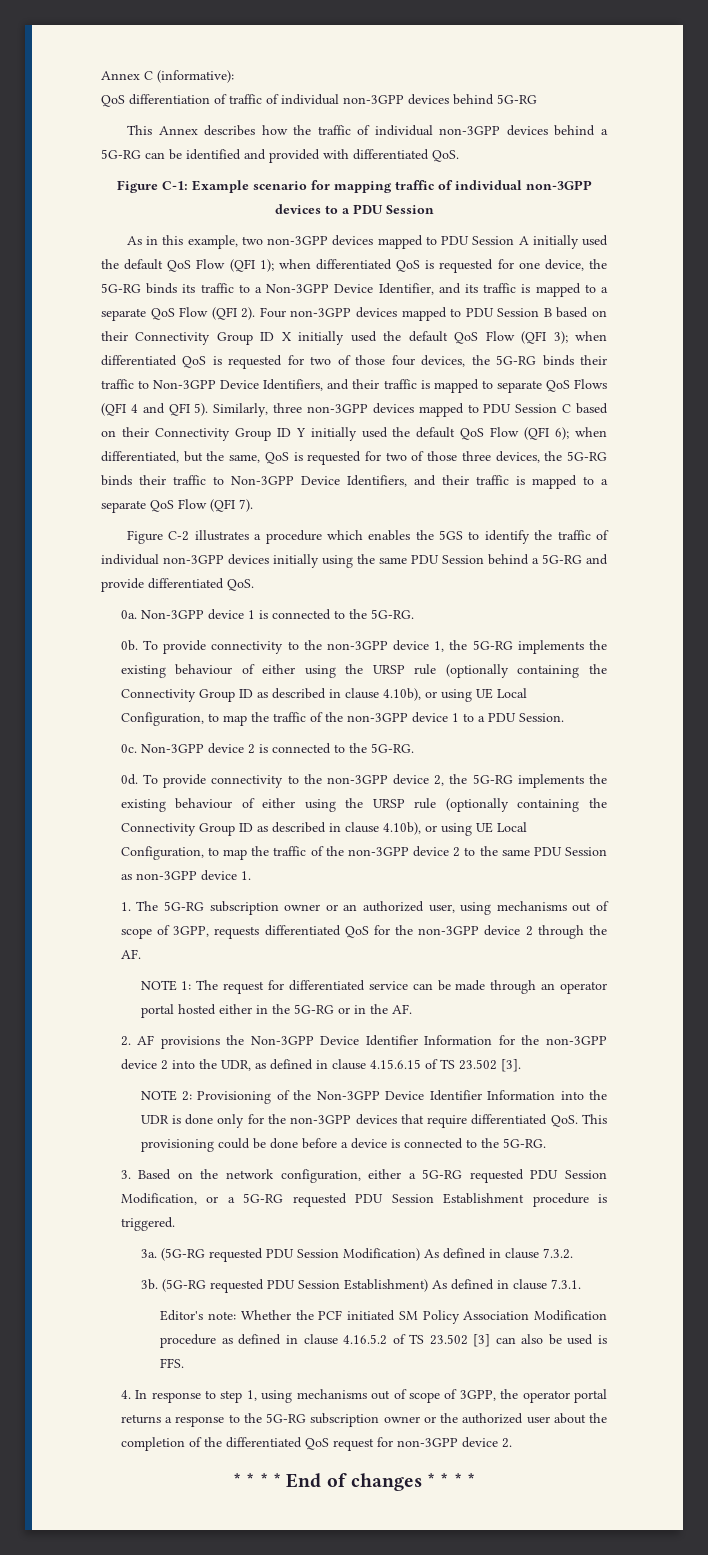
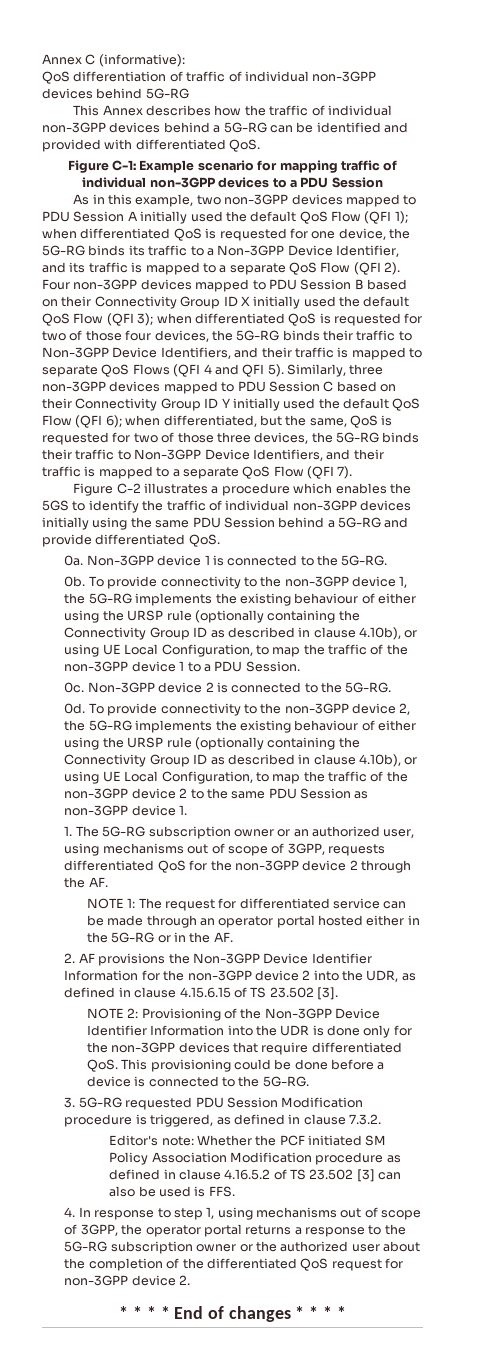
[138,1169,607,1183] [120,1193,607,1207] [120,1217,175,1231] [140,1248,573,1262] [140,1279,581,1293] Based on the network configuration, either a 5G-RG requested PDU Session Modification, or a 5G-RG requested PDU Session Establishment procedure is triggered. // 3a. (5G-RG requested PDU Session Modification) As defined in clause 7.3.2. // 3b. (5G-RG requested PDU Session Establishment) As defined in clause 7.3.1. -> [78,1097,364,1110] [64,1114,382,1127] 5G-RG requested PDU Session Modification procedure is triggered, as defined in clause 7.3.2.

